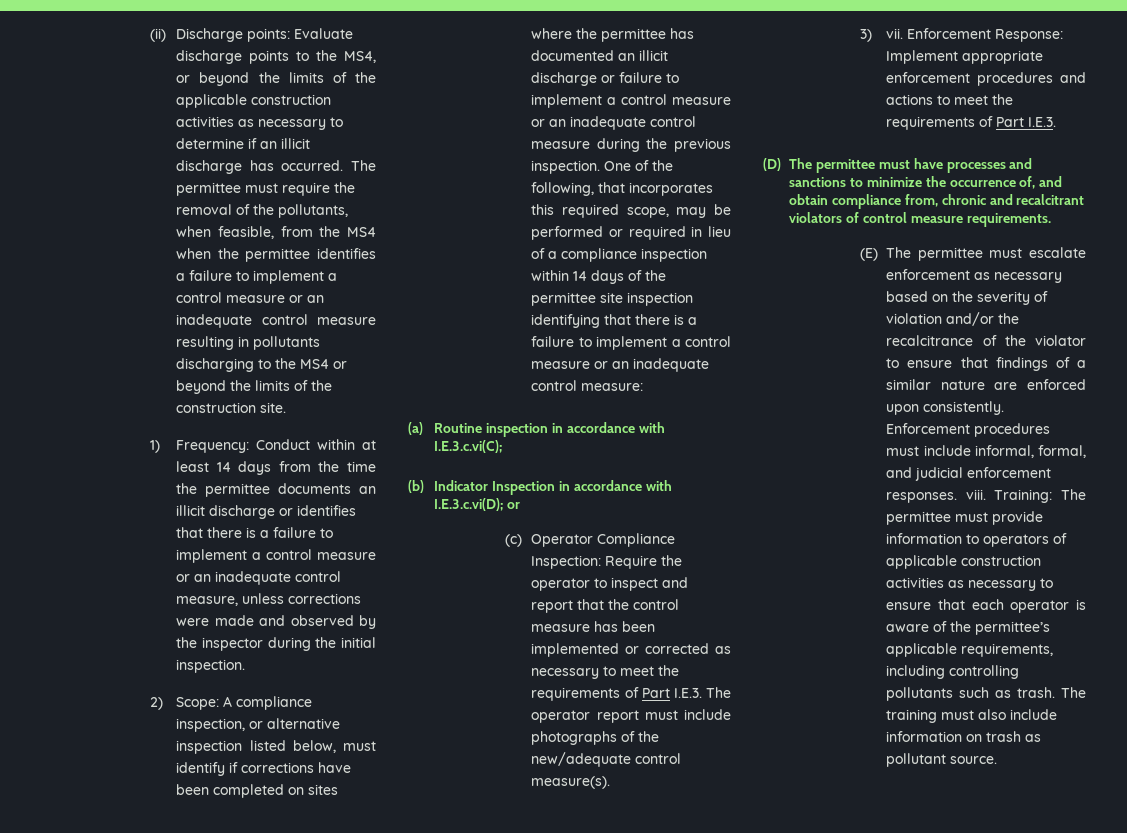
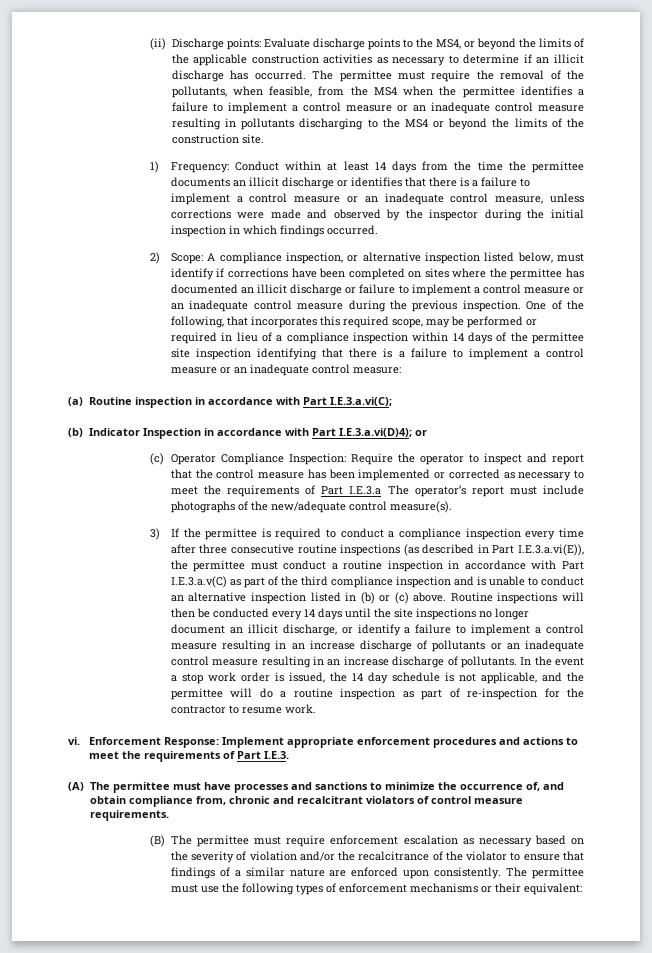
[176,659,246,673] inspection. -> [170,225,378,237] inspection in which findings occurred.
[434,440,503,453] I.E.3.c.vi(C); -> [302,397,392,406] Part I.E.3.a.vi(C);
[434,498,504,511] I.E.3.c.vi(D); -> [311,428,412,437] Part I.E.3.a.vi(D)4);
[673,687,731,698] [531,710,591,723] I.E.3. The operator -> [349,485,466,497] I.E.3.a The operator’s
[886,28,904,39] vii. -> [170,528,584,540] [170,544,584,556] [170,560,585,572] [170,576,584,588] [170,592,584,604] [170,608,529,620] [170,624,584,636] [170,640,585,652] [170,656,585,668] [170,672,584,684] [170,688,584,700] [170,704,316,714] [68,737,80,745] If the permittee is required to conduct a compliance inspection every time after three consecutive routine inspections (as described in Part I.E.3.a.vi(E)), the permittee must conduct a routine inspection in accordance with Part I.E.3.a.v(C) as part of the third compliance inspection and is unable to conduct an alternative inspection listed in (b) or (c) above. Routine inspections will then be conducted every 14 days until the site inspections no longer document an illicit discharge, or identify a failure to implement a control measure resulting in an increase discharge of pollutants or an inadequate control measure resulting in an increase discharge of pollutants. In the event a stop work order is issued, the 14 day schedule is not applicable, and the permittee will do a routine inspection as part of re-inspection for the contractor to resume work. // vi.
[763,158,781,171] (D) -> [68,782,84,791] (A)
[859,247,1086,261] [886,269,971,280] (E) The permittee must escalate enforcement -> [150,835,458,847] (B) The permittee must require enforcement escalation
[886,423,1051,437] [886,445,1086,458] [886,467,1052,481] [886,489,1086,503] [886,511,1044,525] [886,533,1068,547] [886,555,1042,569] [886,577,1054,591] [886,599,1086,613] [886,621,1051,635] [886,643,1054,657] [886,665,1020,679] [886,687,1086,701] [886,709,1058,723] [886,731,1042,742] [886,753,998,767] Enforcement procedures must include informal, formal, and judicial enforcement responses. viii. Training: The permittee must provide information to operators of applicable construction activities as necessary to ensure that each operator is aware of the permittee’s applicable requirements, including controlling pollutants such as trash. The training must also include information on trash as pollutant source. -> [506,867,584,879] [170,883,582,895] The permittee must use the following types of enforcement mechanisms or their equivalent:

